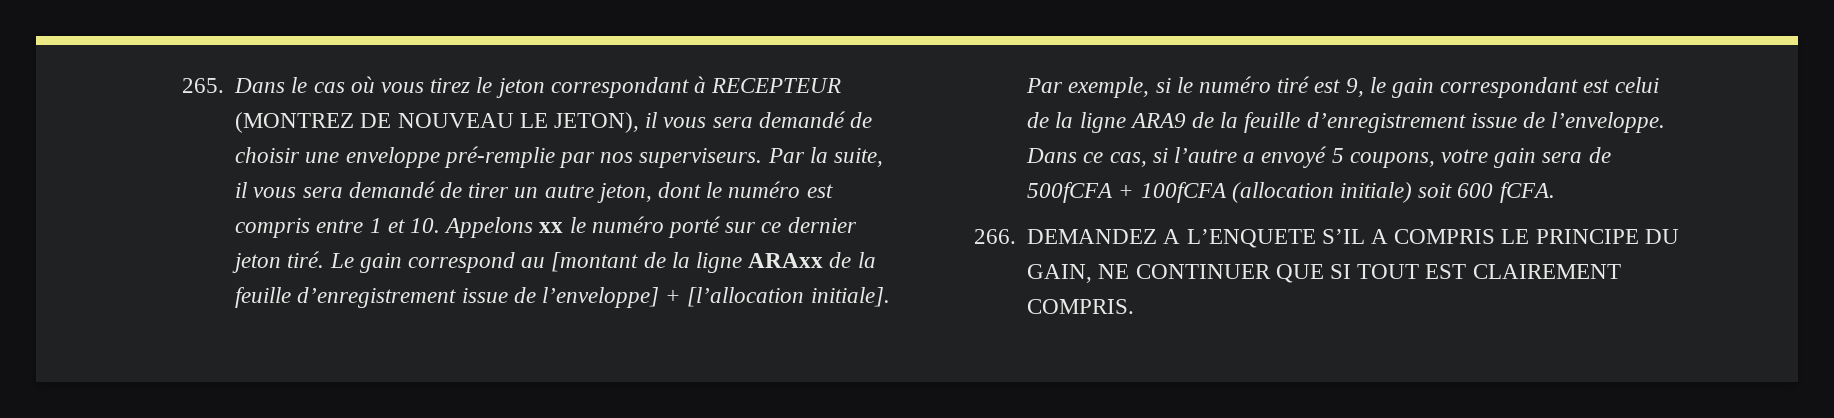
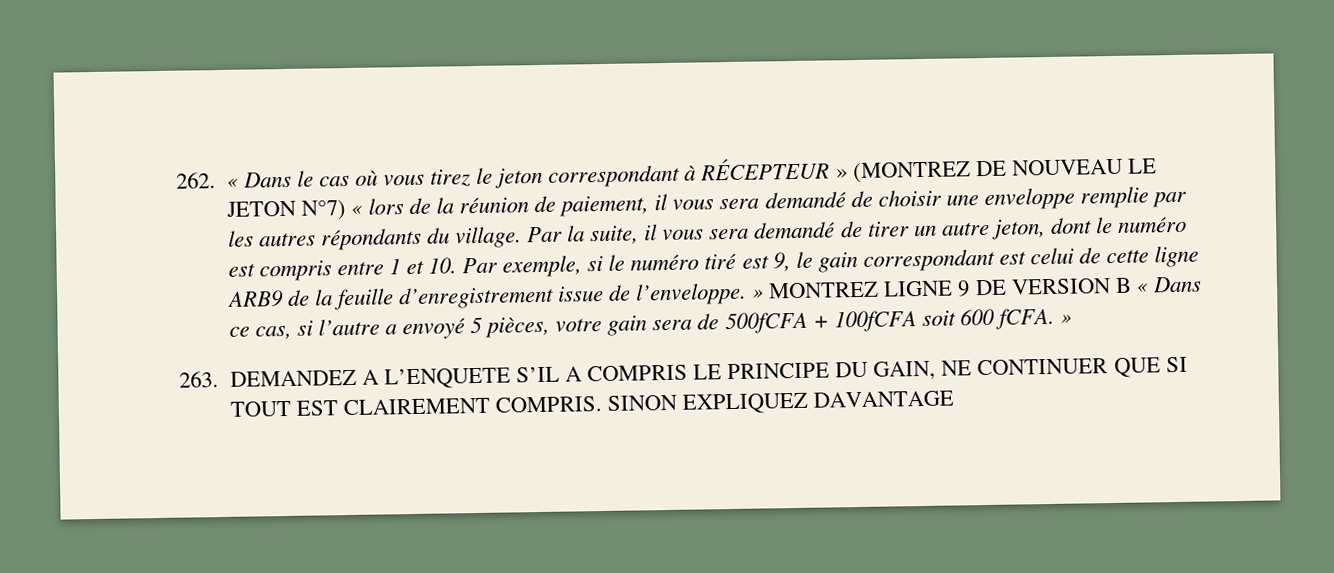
[181,78,224,93] 265. -> [176,172,239,189] 262. «
[711,78,842,93] RECEPTEUR -> [700,157,848,181] RÉCEPTEUR »
[553,112,639,133] JETON), -> [225,195,650,221] JETON N°7) « lors de la réunion de paiement,
[443,146,763,168] pré-remplie par nos superviseurs. -> [1079,186,1187,209] [227,226,522,251] remplie par les autres répondants du village.
[444,216,857,238] [232,251,876,273] [235,287,890,308] Appelons xx le numéro porté sur ce dernier jeton tiré. Le gain correspond au [montant de la ligne ARAxx de la feuille d’enregistrement issue de l’enveloppe] + [l’allocation initiale]. -> (457, 265) none
[1055,112,1186,133] la ligne ARA9 -> [1106,245,1200,268] [226,290,284,307] cette ligne ARB9
(1666, 122) none -> [752,277,1149,299] » MONTREZ LIGNE 9 DE VERSION B «
[1349,152,1435,168] coupons, -> [485,316,551,338] pièces,
[1231,182,1412,203] (allocation initiale) -> (917, 321) none
[973,229,1016,244] // 266. -> [1059,313,1072,324] [179,371,220,388] » // 263.
(1135, 306) none -> [606,390,955,415] SINON EXPLIQUEZ DAVANTAGE

